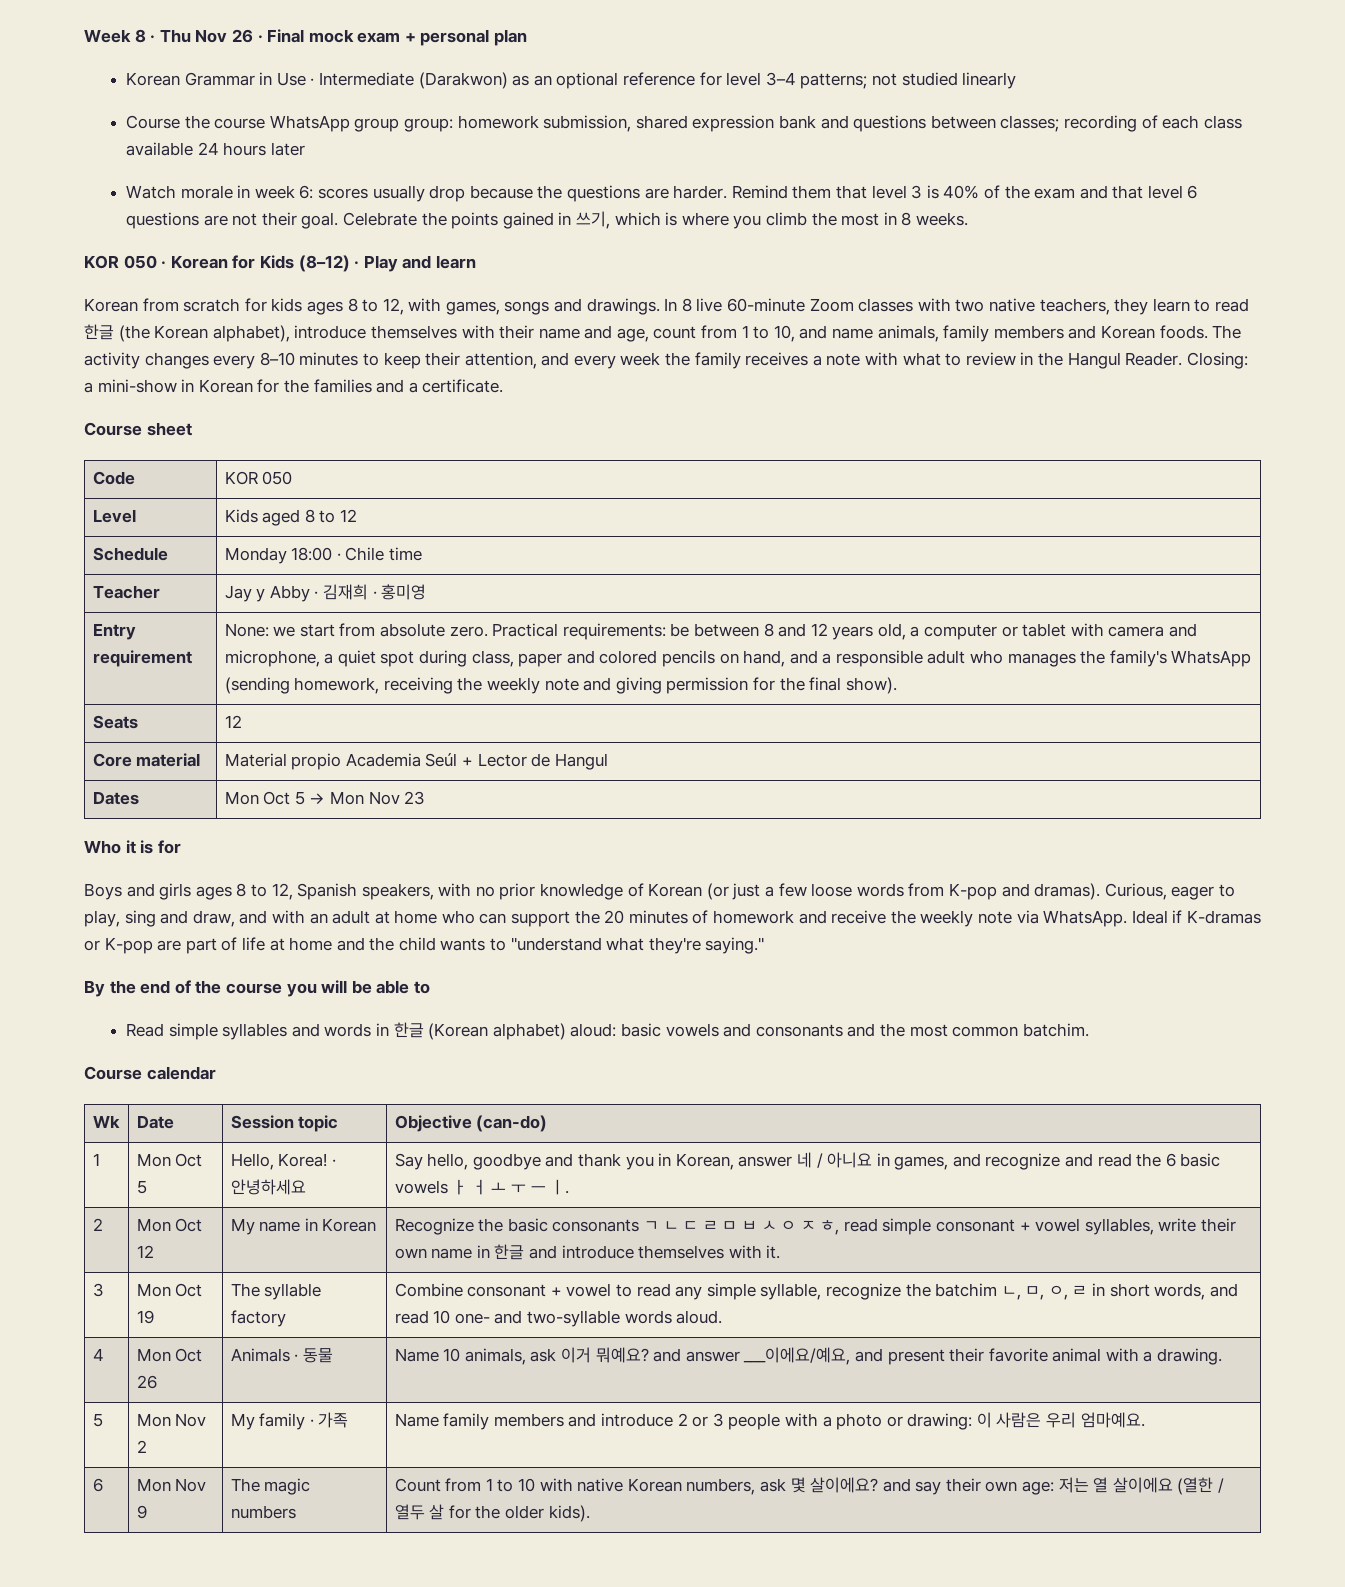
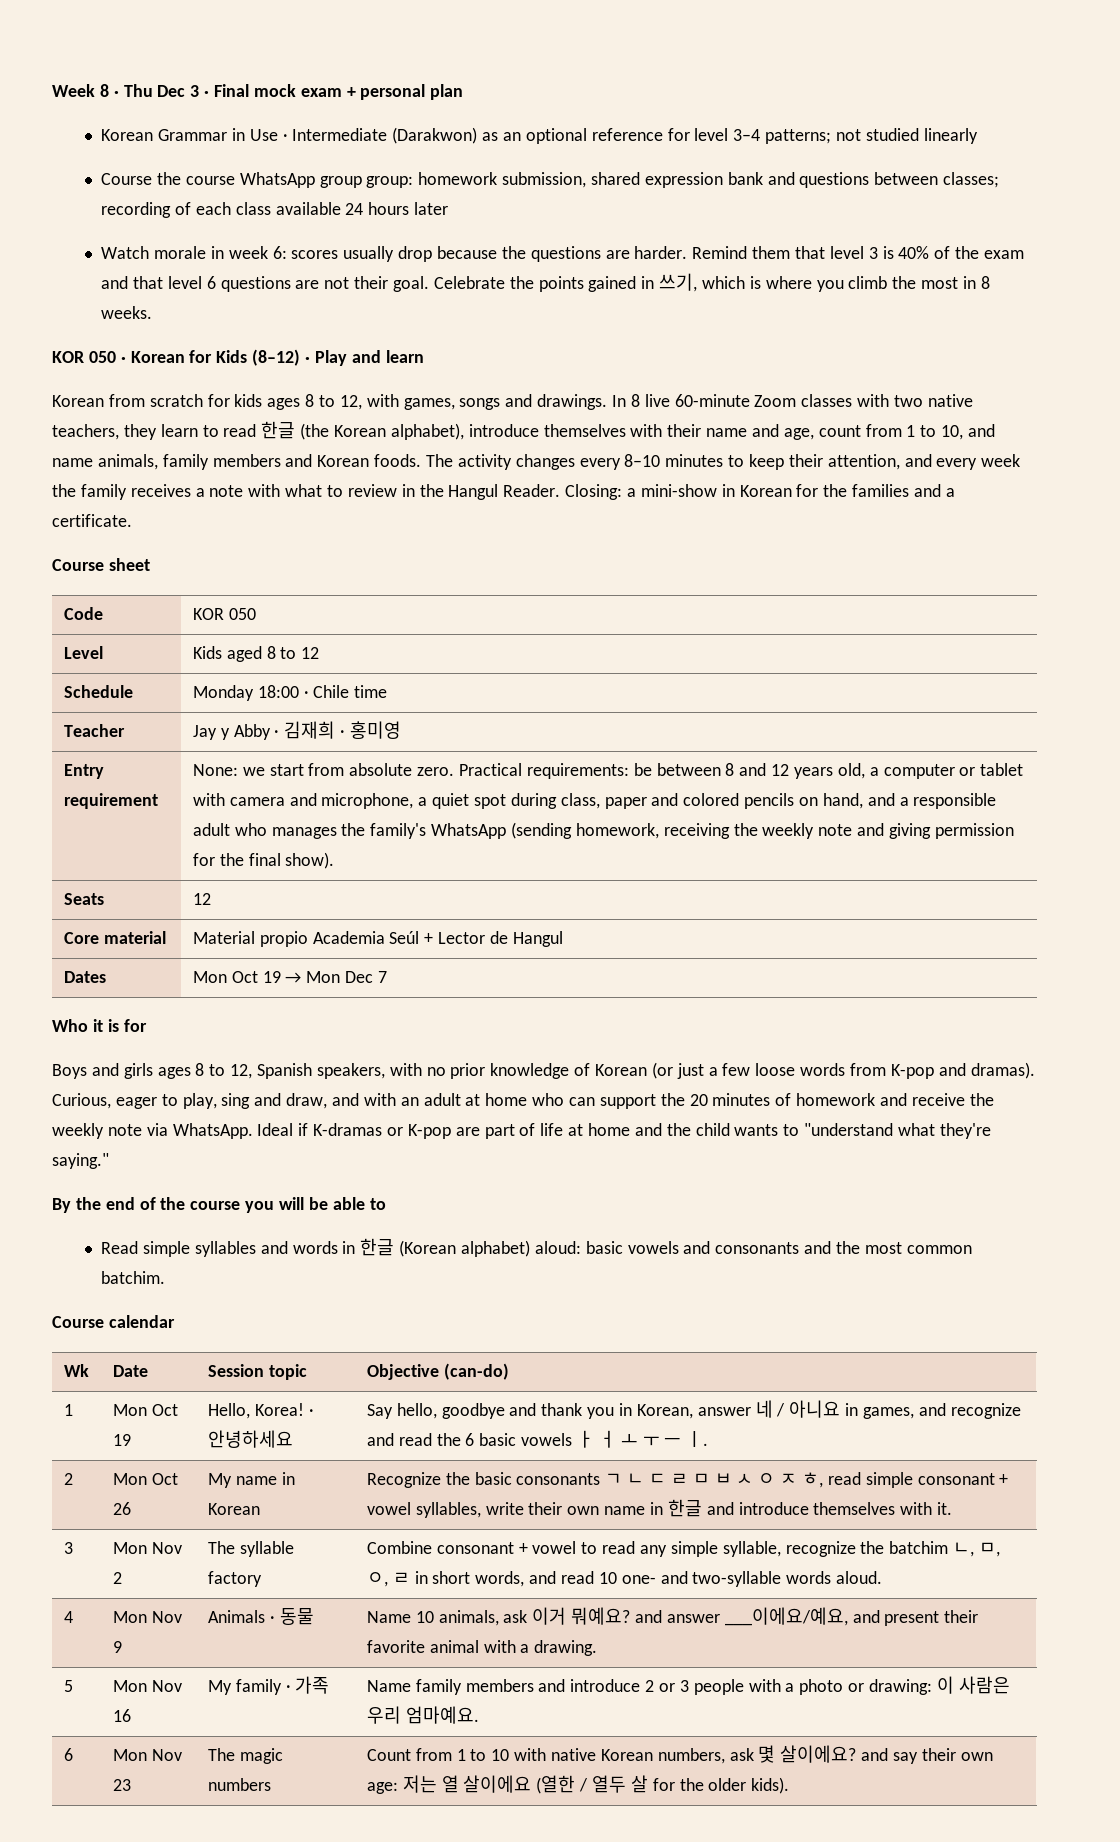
[195,29,253,43] Nov 26 -> [157,85,200,97] Dec 3
[294,791,305,805] 5 -> [262,971,281,983] 19
[368,791,426,805] Nov 23 -> [345,971,388,983] Dec 7
[136,1180,147,1194] 5 -> [112,1434,131,1446] 19
[136,1245,154,1258] 12 -> [112,1502,131,1515] 26
[175,1283,203,1297] [136,1310,154,1324] Oct 19 -> [151,1542,182,1554] [112,1572,122,1584] Nov 2
[175,1348,203,1362] [136,1375,157,1389] Oct 26 -> [151,1611,182,1623] [112,1641,122,1653] Nov 9
[136,1440,147,1453] 2 -> [112,1709,131,1722] 16
[136,1505,147,1519] 9 -> [112,1779,131,1791] 23

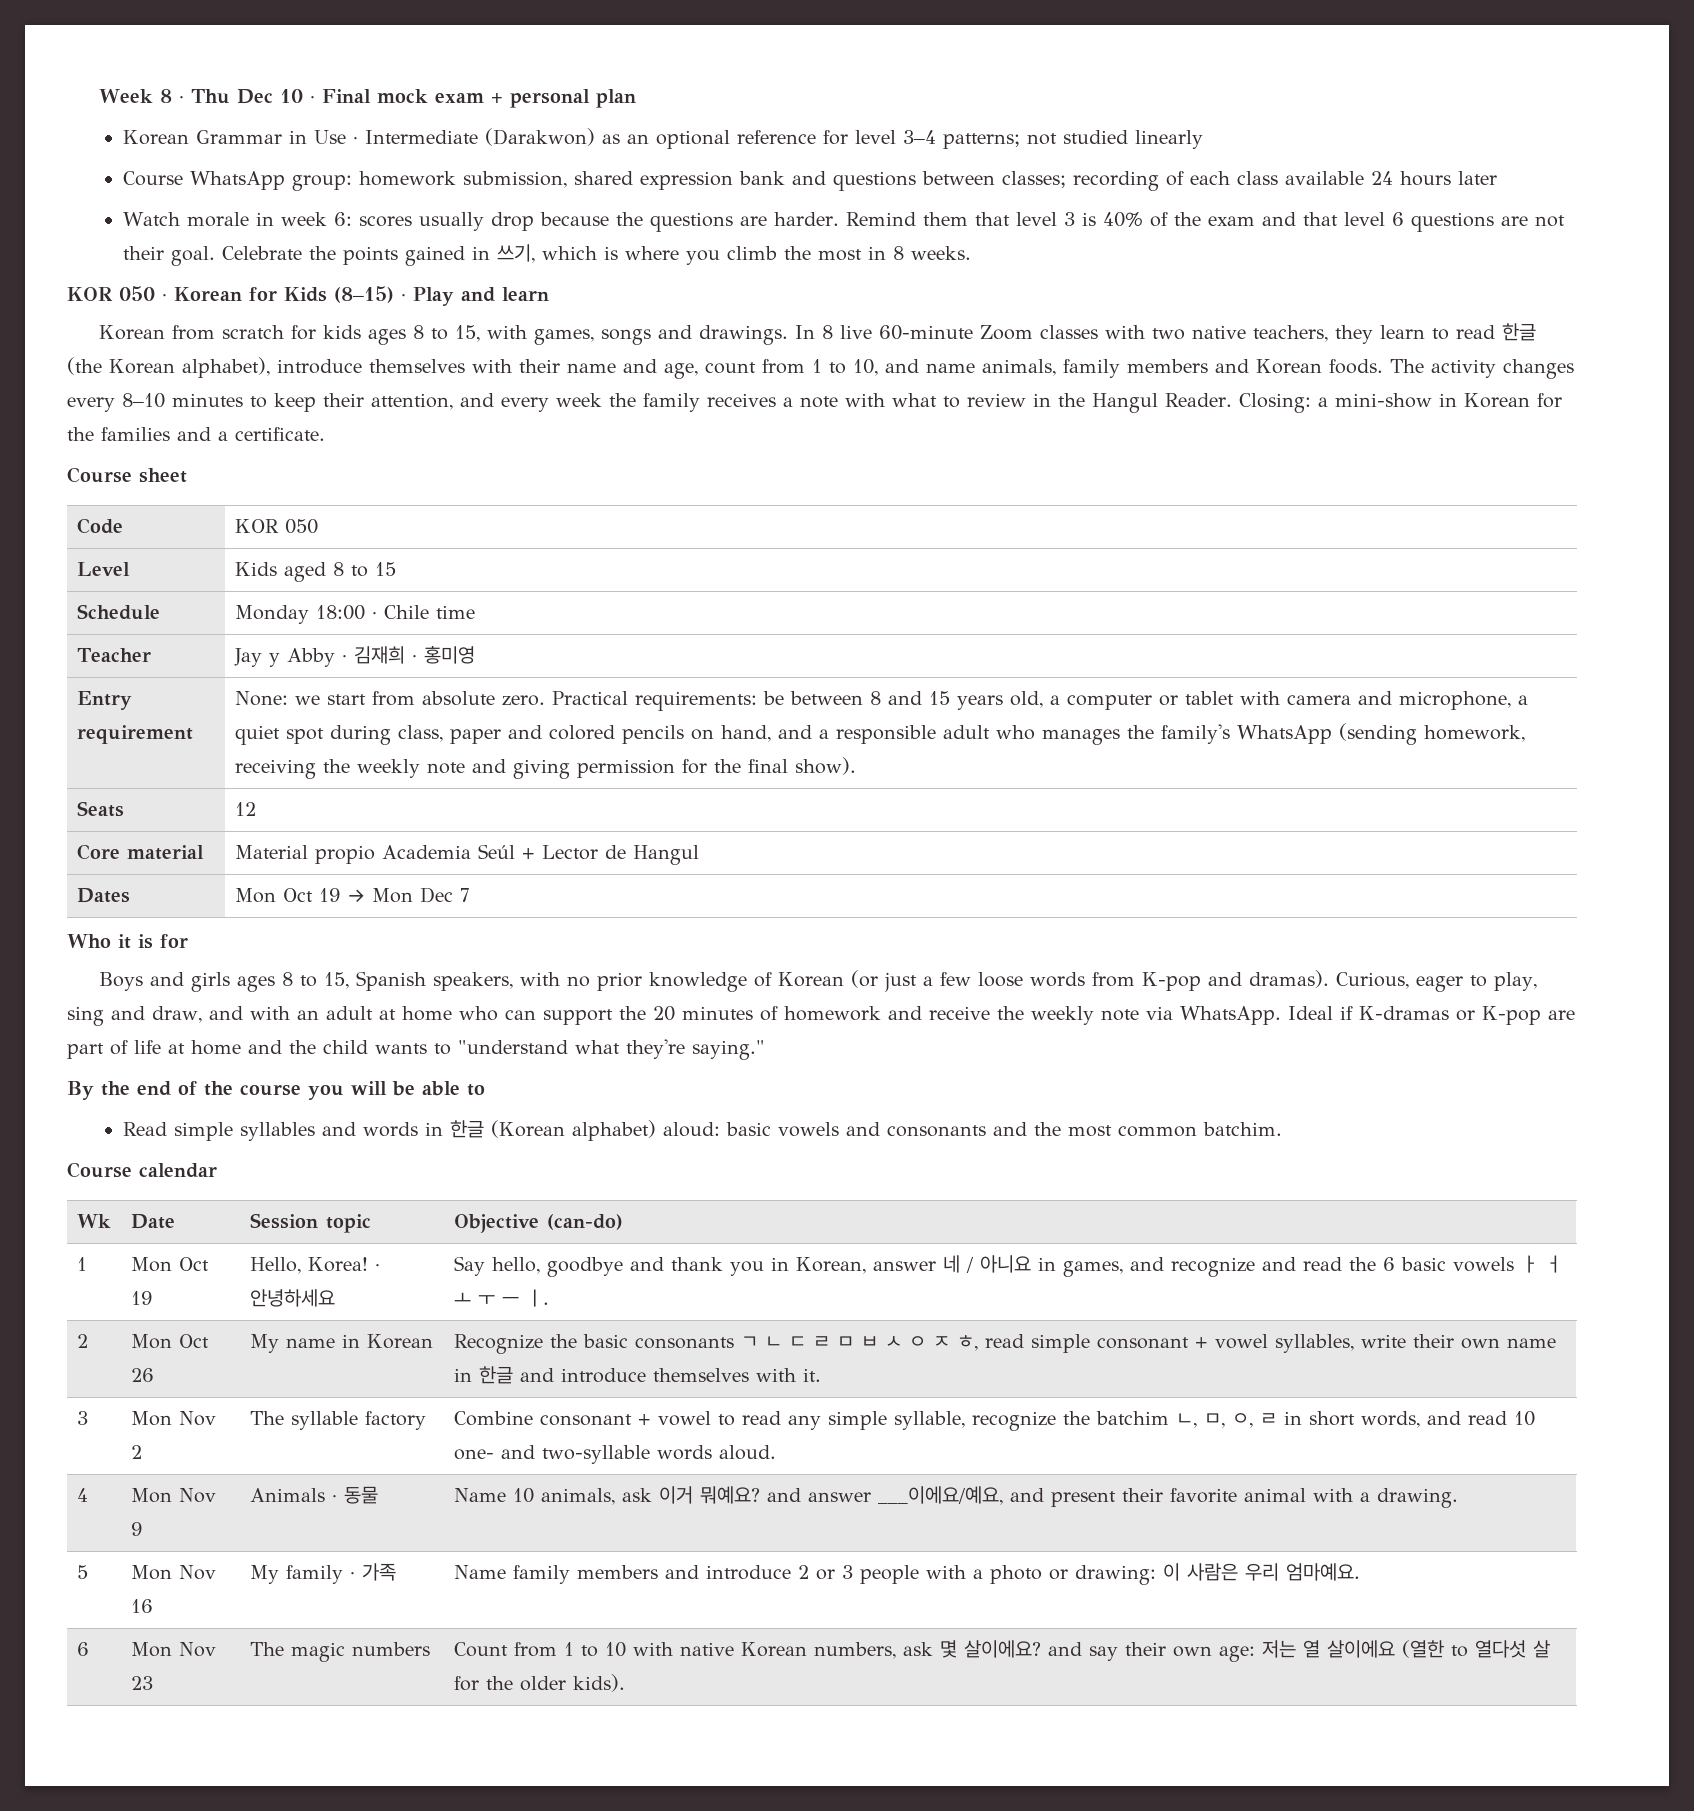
[190,85,200,97] 3 -> [279,89,303,103] 10
[156,172,362,188] the course WhatsApp group -> [190,171,286,190] WhatsApp
[252,349,301,366] (8–12) -> [334,286,394,303] (8–15)
[339,395,362,410] 12, -> [454,325,480,342] 15,
[301,647,320,659] 12 -> [374,562,396,576] 15
[771,764,790,776] 12 -> [928,691,950,705] 15
[230,1064,253,1079] 12, -> [323,972,349,989] 15,
[579,1775,627,1793] / 열두 -> [1450,1640,1526,1658] to 열다섯

